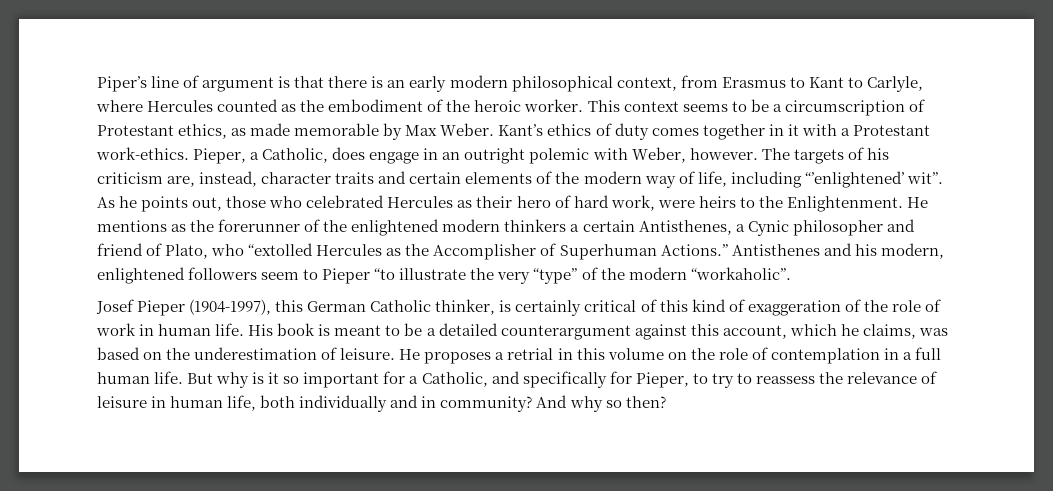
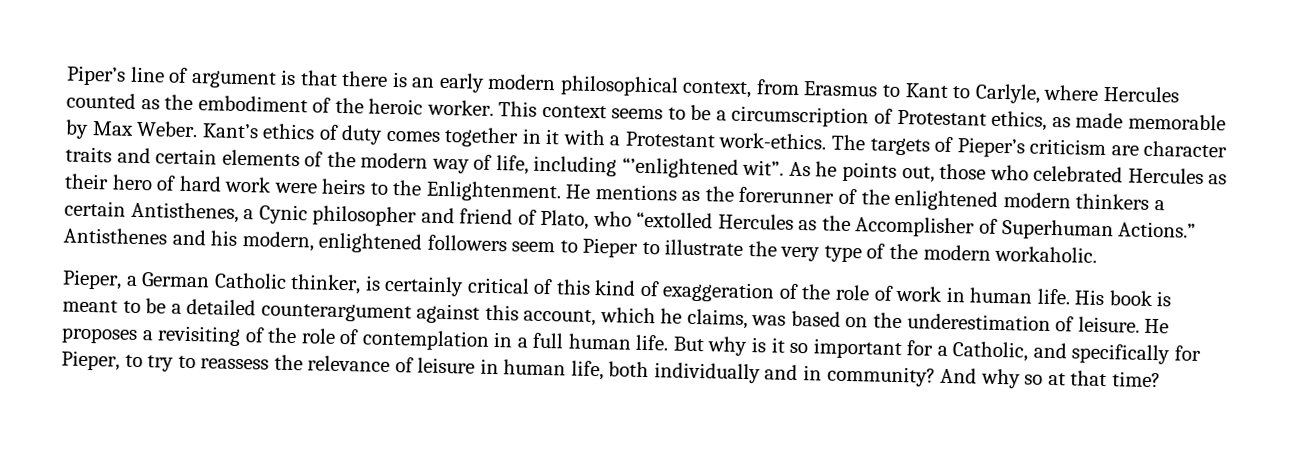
[193,147,889,164] [97,171,258,187] Pieper, a Catholic, does engage in an outright polemic with Weber, however. The targets of his criticism are, instead, -> [831,134,1139,158] The targets of Pieper’s criticism are
[804,171,904,188] “’enlightened’ -> [621,157,739,179] “’enlightened
[610,195,655,211] work, -> [224,176,273,193] work
[374,268,396,280] “to -> [641,241,660,255] to
[533,267,791,284] [96,299,304,316] “type” of the modern “workaholic”. // Josef Pieper (1904-1997), this -> [823,243,1098,263] [62,269,138,290] type of the modern workaholic. // Pieper, a
[507,348,687,360] retrial in this volume on -> [157,325,265,347] revisiting of
[625,396,666,408] then? -> [1047,370,1161,388] at that time?

